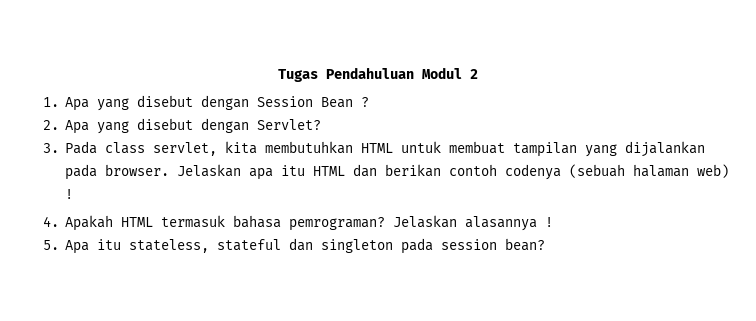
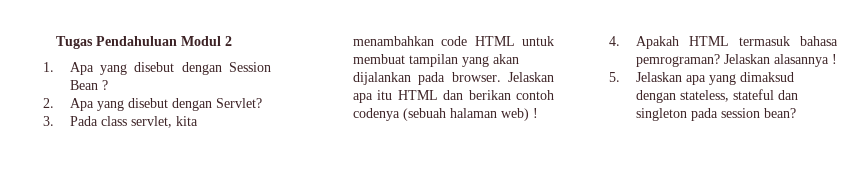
[265,141,354,154] membutuhkan -> [352,36,468,46] menambahkan code
(618, 150) none -> [492,54,519,64] akan
[65,239,122,254] Apa itu -> [635,72,794,85] [635,90,676,103] Jelaskan apa yang dimaksud dengan

